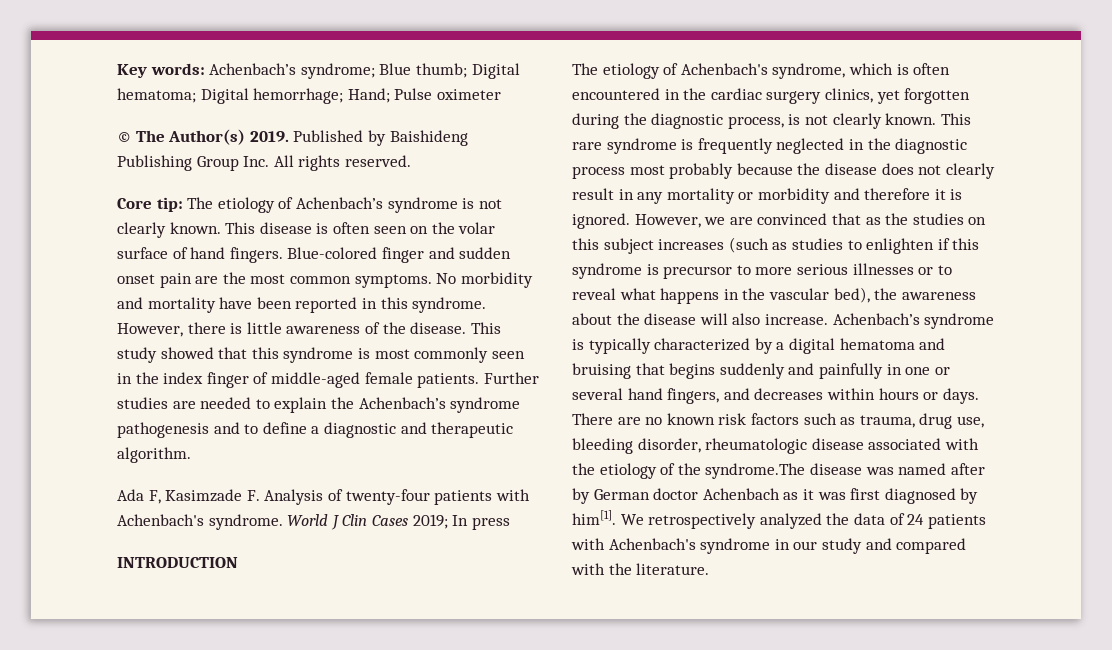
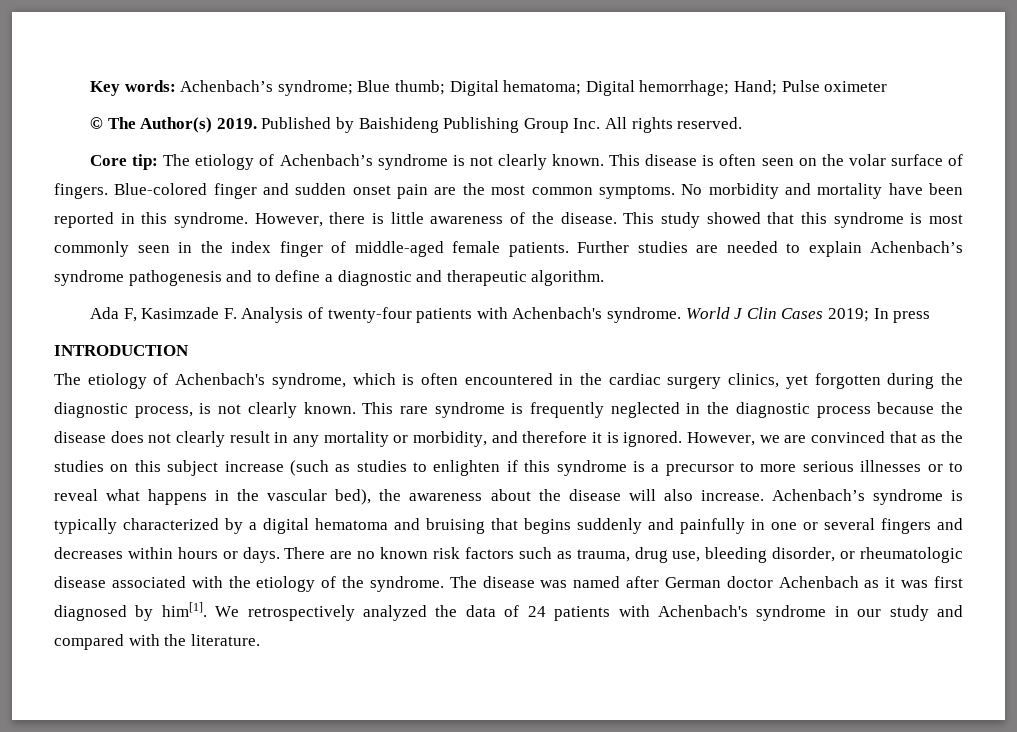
[190,247,226,259] hand -> (963, 160) none
[330,397,354,409] the -> (862, 249) none
[629,163,734,179] most probably -> (871, 412) none
[757,188,830,204] morbidity -> [413,431,488,447] morbidity,
[658,239,725,250] increases -> [224,461,284,472] increase
(659, 269) none -> [651,464,660,472] a
[627,388,720,404] hand fingers, -> [881,518,931,534] fingers
(701, 445) none -> [840,551,856,559] or
[705,463,806,479] syndrome.The -> [369,576,477,592] syndrome. The
[572,488,590,504] by -> (660, 582) none

